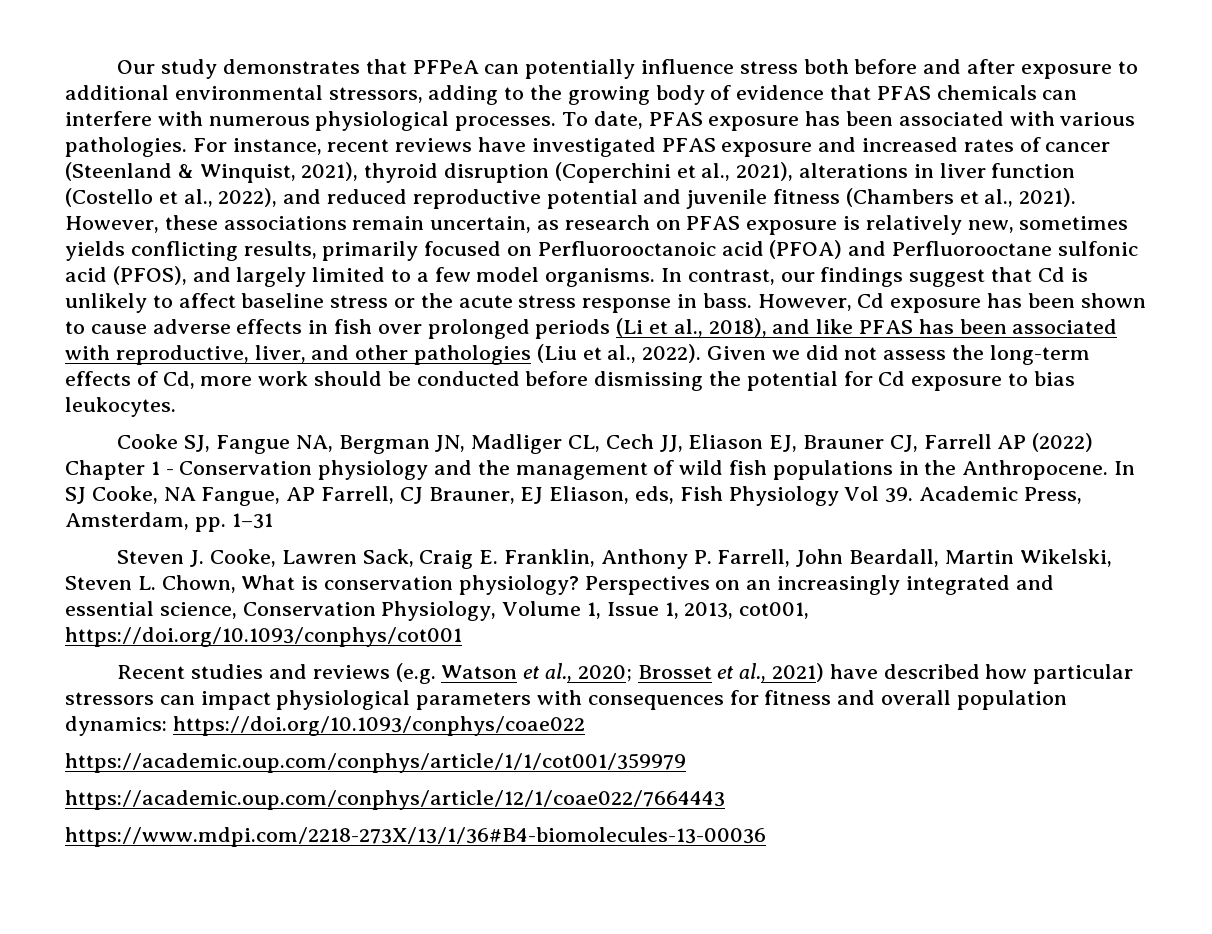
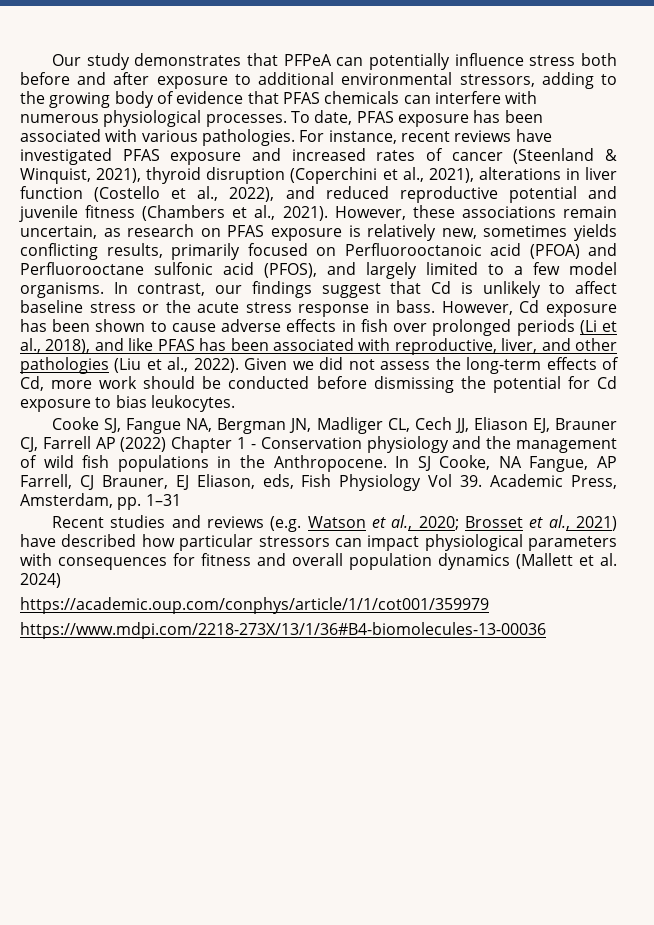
[117,549,1112,569] [65,575,1054,595] [65,601,810,621] [65,627,462,647] // Steven J. Cooke, Lawren Sack, Craig E. Franklin, Anthony P. Farrell, John Beardall, Martin Wikelski, Steven L. Chown, What is conservation physiology? Perspectives on an increasingly integrated and essential science, Conservation Physiology, Volume 1, Issue 1, 2013, cot001, https://doi.org/10.1093/conphys/cot001 -> (181, 500) none
[65,716,585,736] dynamics: https://doi.org/10.1093/conphys/coae022 -> [438,553,617,570] [20,573,61,588] dynamics (Mallett et al. 2024)
[65,790,725,810] // https://academic.oup.com/conphys/article/12/1/coae022/7664443 -> (489, 605) none

